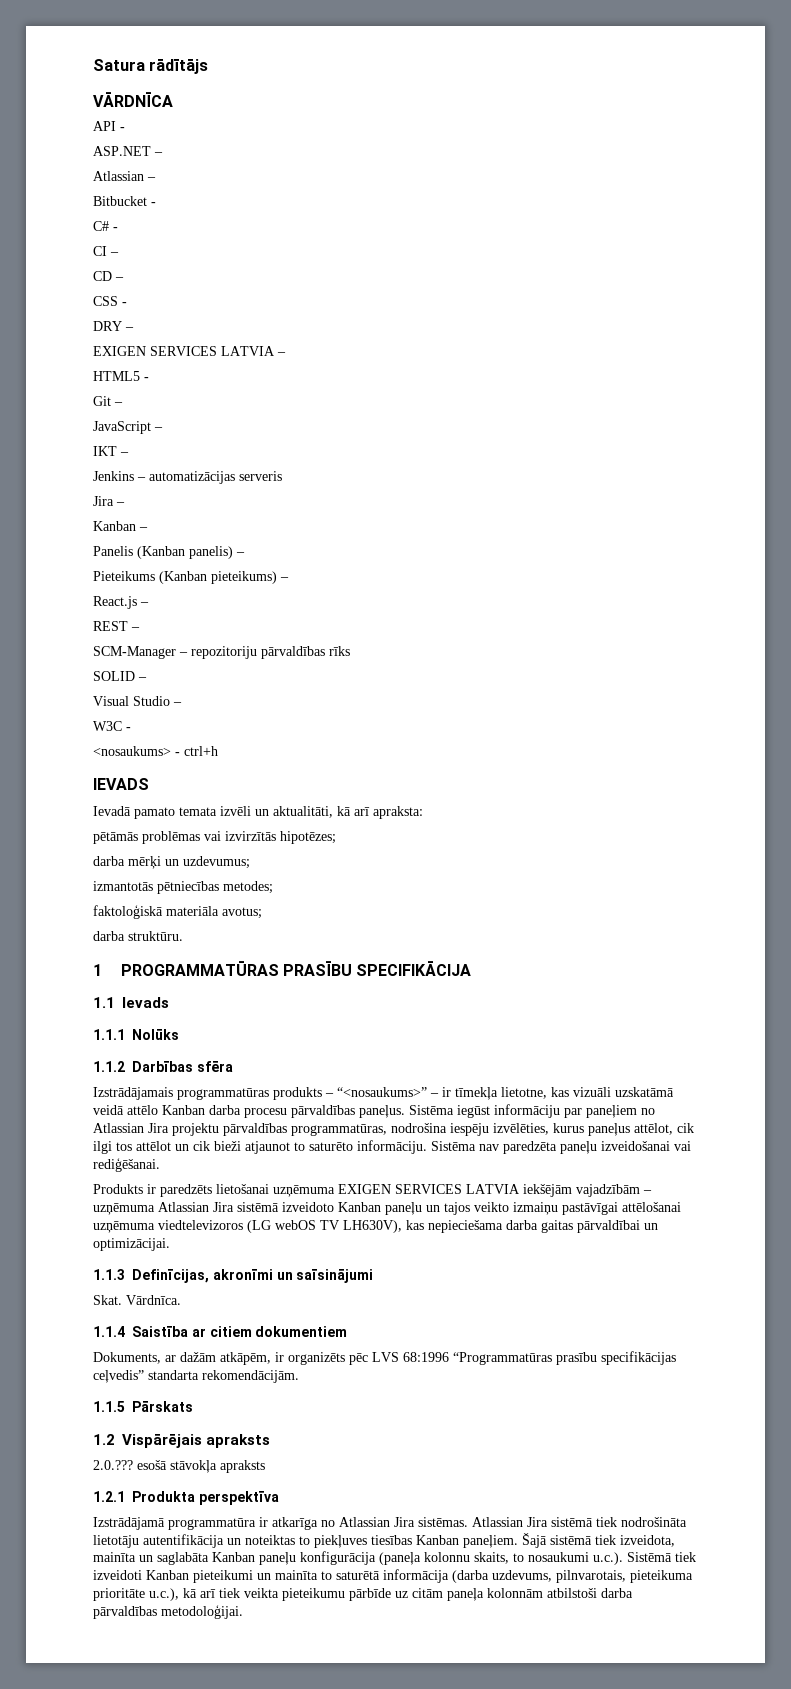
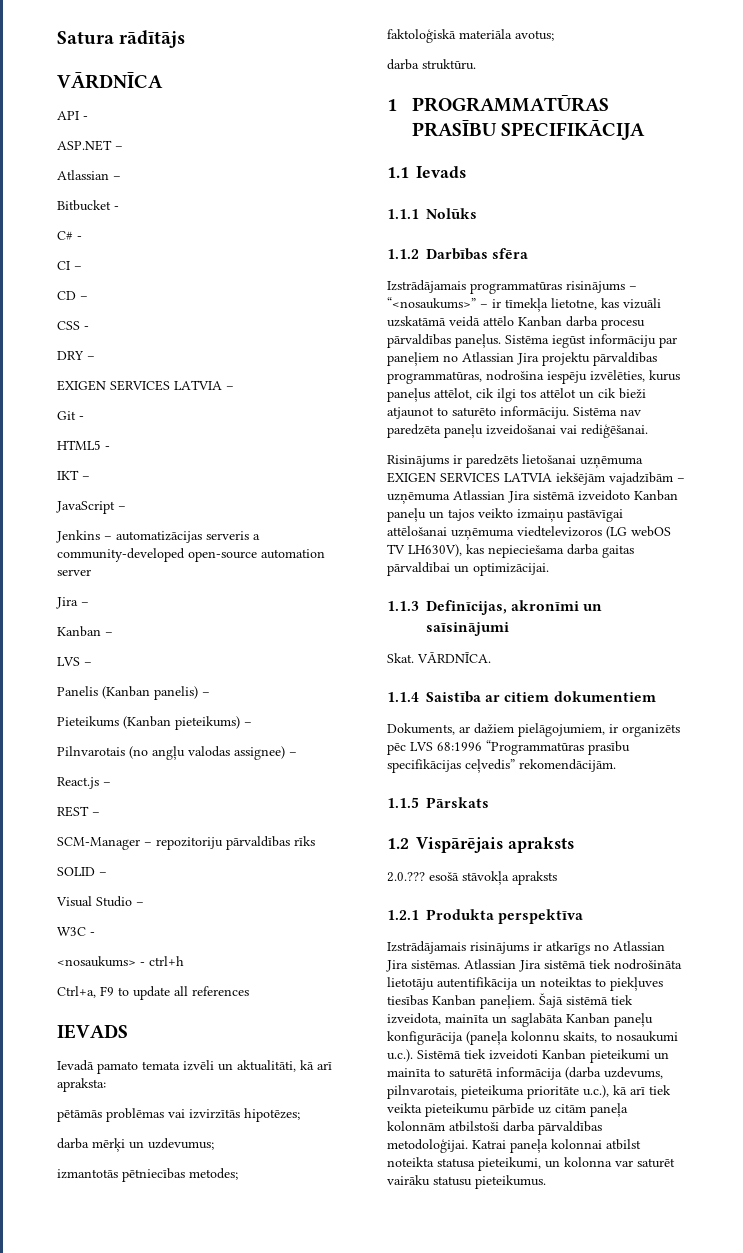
(286, 354) none -> [57,411,84,420] // Git -
[93,396,111,406] Git -> [57,470,79,480] IKT
[93,446,129,456] // IKT – -> (126, 508) none
(282, 476) none -> [253,534,260,540] [57,548,325,562] [57,569,91,576] a community-developed open-source automation server
(148, 529) none -> [57,657,92,666] // LVS –
(289, 579) none -> [57,746,297,760] // Pilnvarotais (no angļu valodas assignee) –
(218, 751) none -> [57,986,249,1000] // Ctrl+a, F9 to update all references
[273,1087,322,1100] produkts -> [566,281,625,293] risinājums
[93,1184,143,1194] Produkts -> [387,455,449,467] Risinājums
[126,1295,181,1305] Vārdnīca. -> [417,652,491,663] VĀRDNĪCA.
[180,1352,271,1365] dažām atkāpēm, -> [474,723,605,737] dažiem pielāgojumiem,
[148,1370,199,1380] standarta -> (515, 766) none
[93,1517,318,1530] Izstrādājamā programmatūra ir atkarīga -> [387,941,590,955] Izstrādājamais risinājums ir atkarīgs
(243, 1612) none -> [472,1139,641,1153] [387,1157,675,1171] [387,1175,546,1189] Katrai paneļa kolonnai atbilst noteikta statusa pieteikumi, un kolonna var saturēt vairāku statusu pieteikumus.

